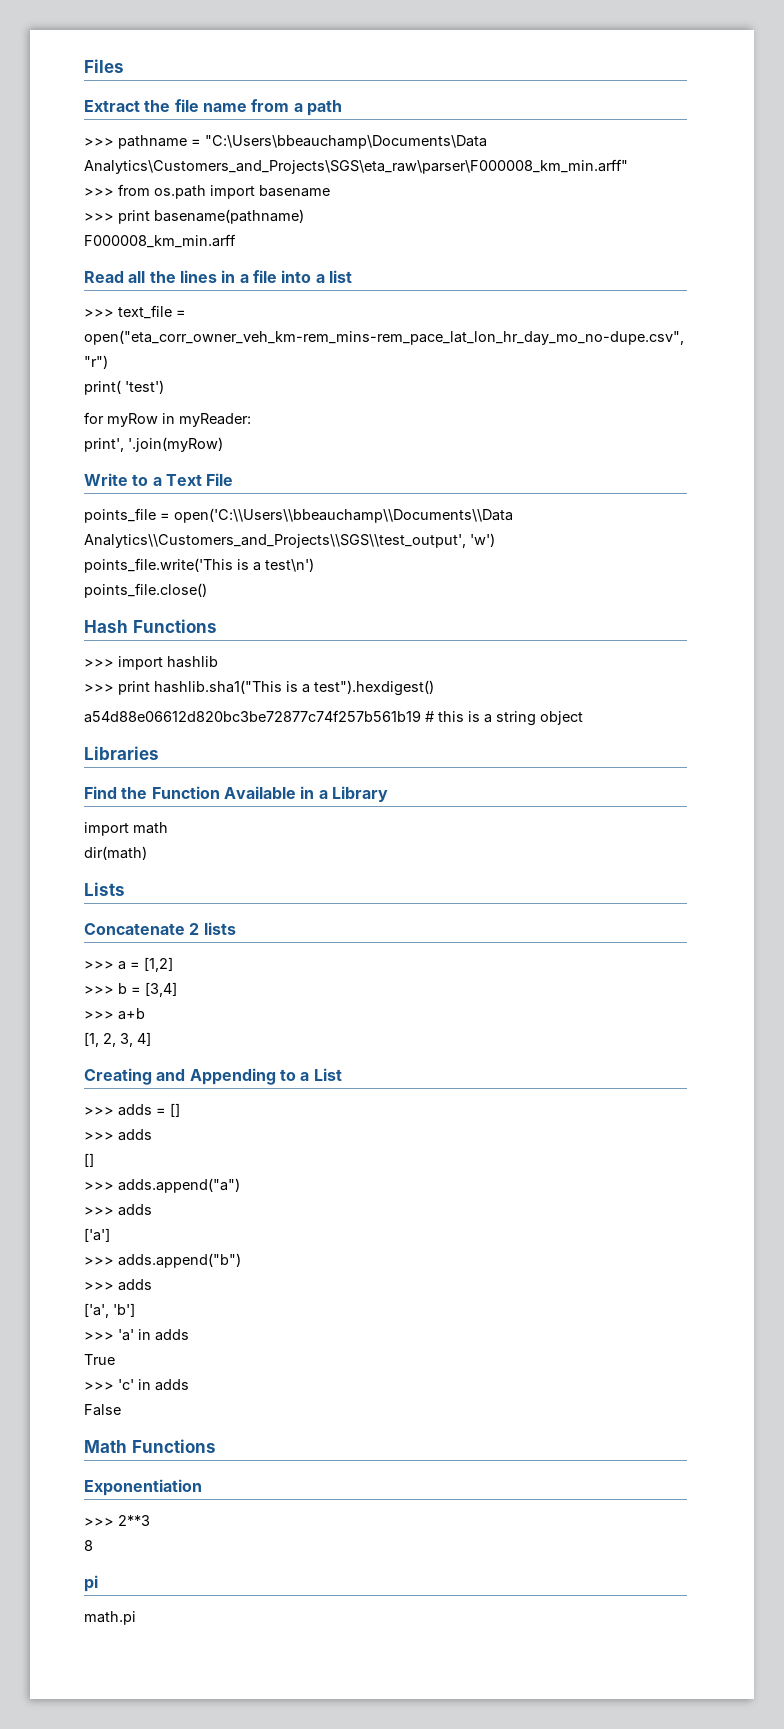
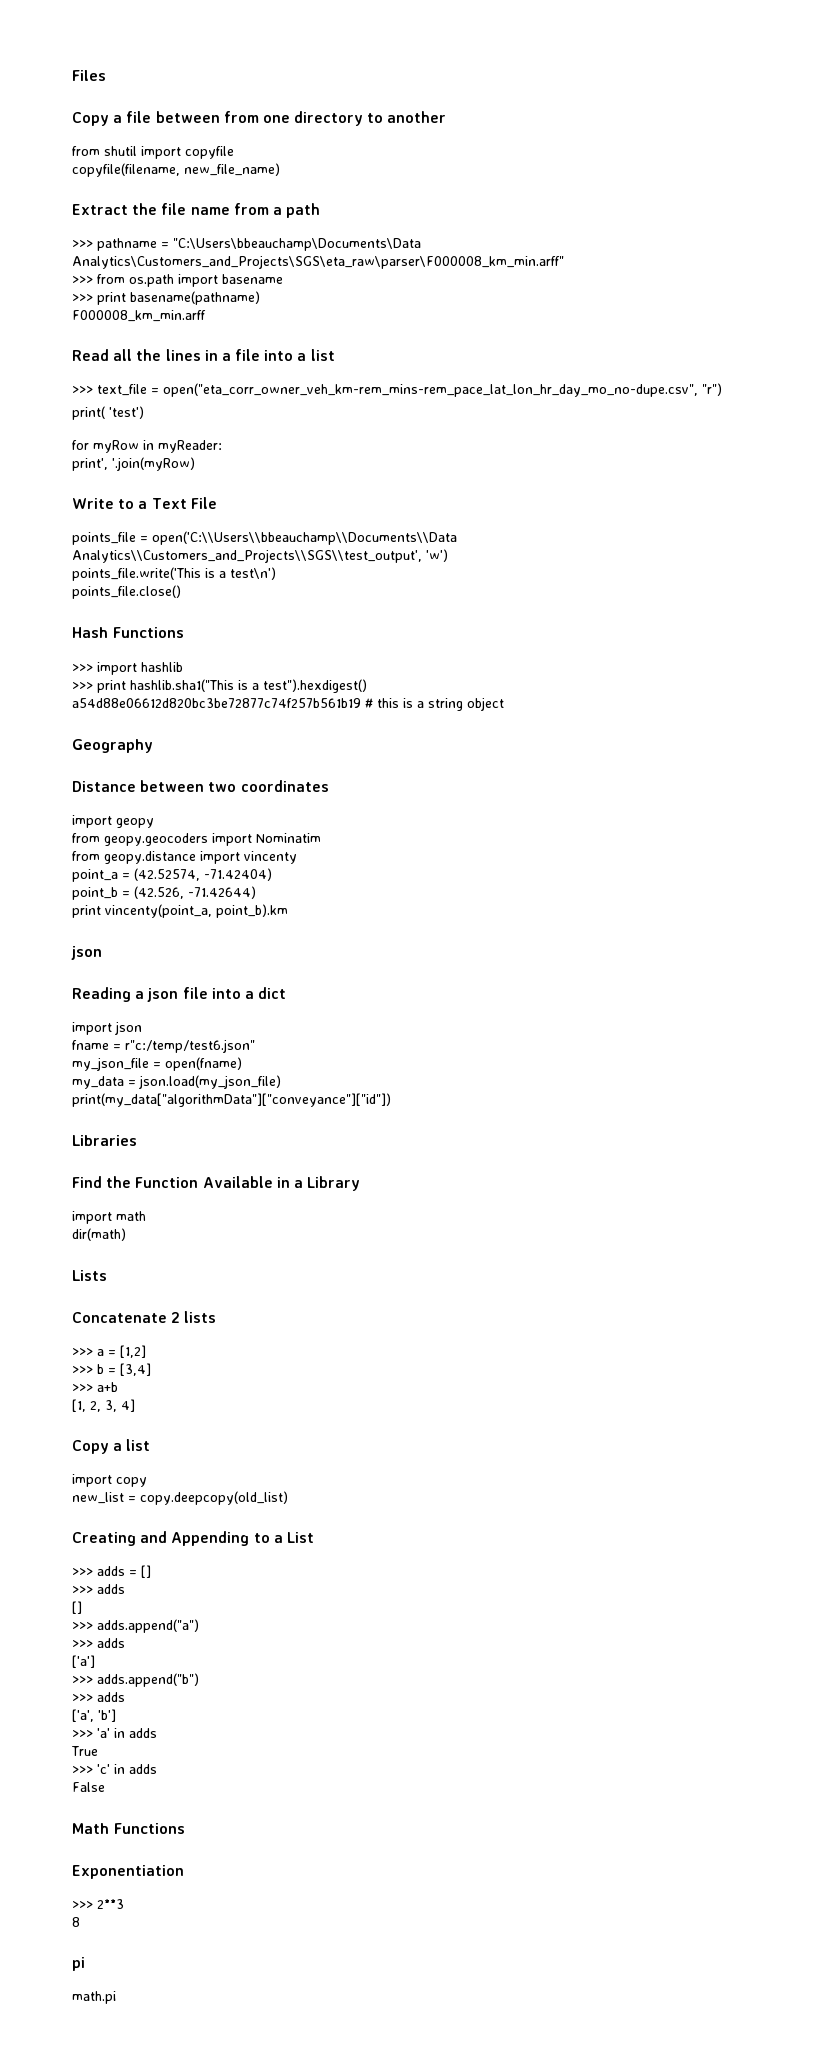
(124, 66) none -> [72,111,447,126] [72,146,234,159] [72,163,280,177] // Copy a file between from one directory to another // from shutil import copyfile // copyfile(filename, new_file_name)
(583, 718) none -> [72,739,153,753] [72,780,329,792] [72,815,154,828] [72,833,321,846] [72,851,297,864] [72,868,272,882] [72,886,256,900] [72,904,288,918] [71,946,102,960] [72,987,287,1002] [72,1021,142,1035] [72,1039,255,1053] [72,1057,242,1071] [72,1075,281,1089] [72,1093,391,1107] // Geography // Distance between two coordinates // import geopy // from geopy.geocoders import Nominatim // from geopy.distance import vincenty // point_a = (42.52574, -71.42404) // point_b = (42.526, -71.42644) // print vincenty(point_a, point_b).km // json // Reading a json file into a dict // import json // fname = r"c:/temp/test6.json" // my_json_file = open(fname) // my_data = json.load(my_json_file) // print(my_data["algorithmData"]["conveyance"]["id"])
(151, 1039) none -> [72,1439,151,1454] [72,1474,147,1487] [72,1491,288,1505] // Copy a list // import copy // new_list = copy.deepcopy(old_list)

